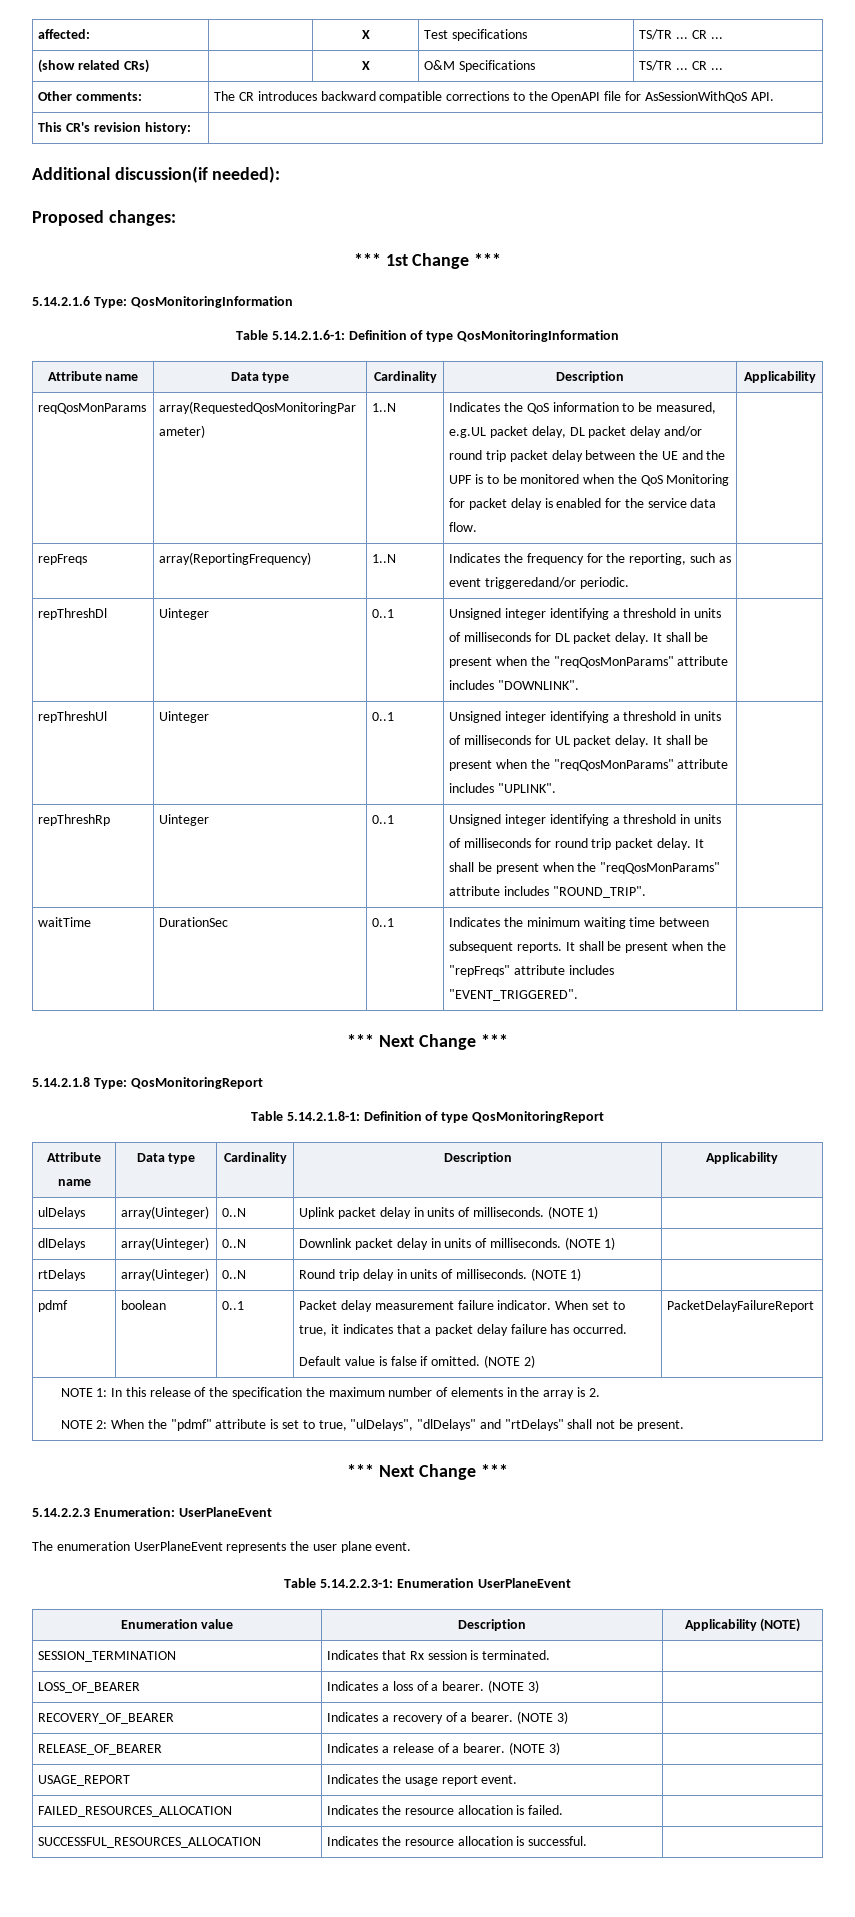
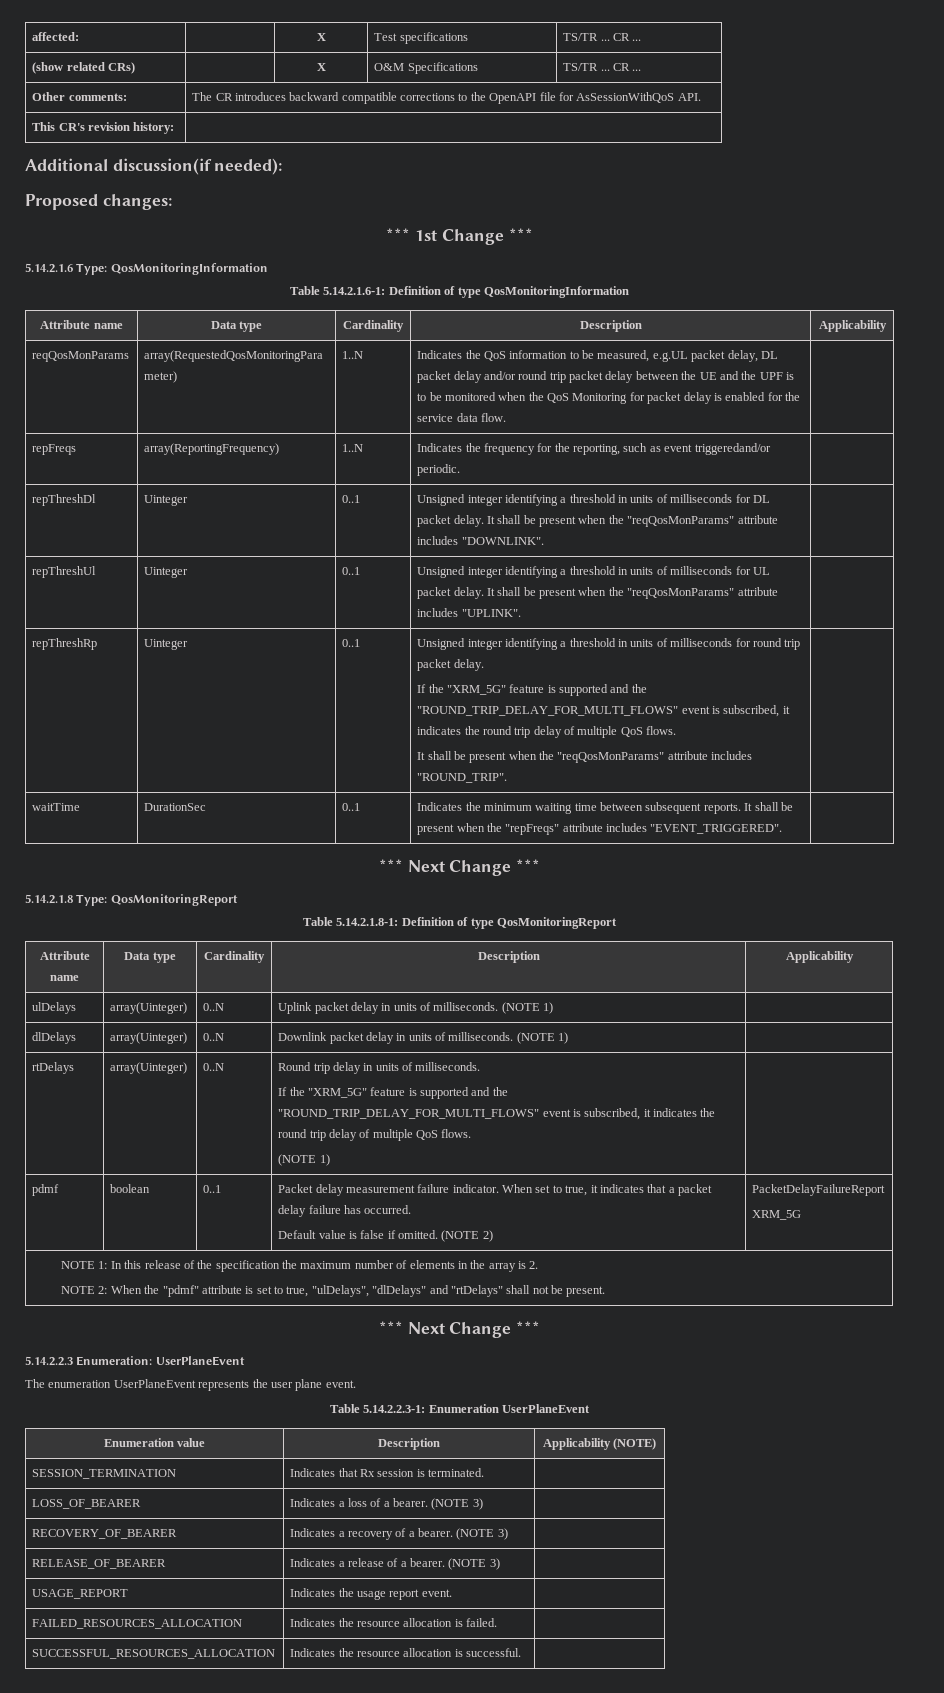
(691, 844) none -> [417,684,647,696] [417,705,790,717] [417,726,677,738] // If the "XRM_5G" feature is supported and the "ROUND_TRIP_DELAY_FOR_MULTI_FLOWS" event is subscribed, it indicates the round trip delay of multiple QoS flows. //
(527, 1274) none -> [278,1087,508,1099] [278,1108,716,1120] [278,1129,472,1141] // If the "XRM_5G" feature is supported and the "ROUND_TRIP_DELAY_FOR_MULTI_FLOWS" event is subscribed, it indicates the round trip delay of multiple QoS flows. //
(815, 1306) none -> [752,1210,802,1220] // XRM_5G

